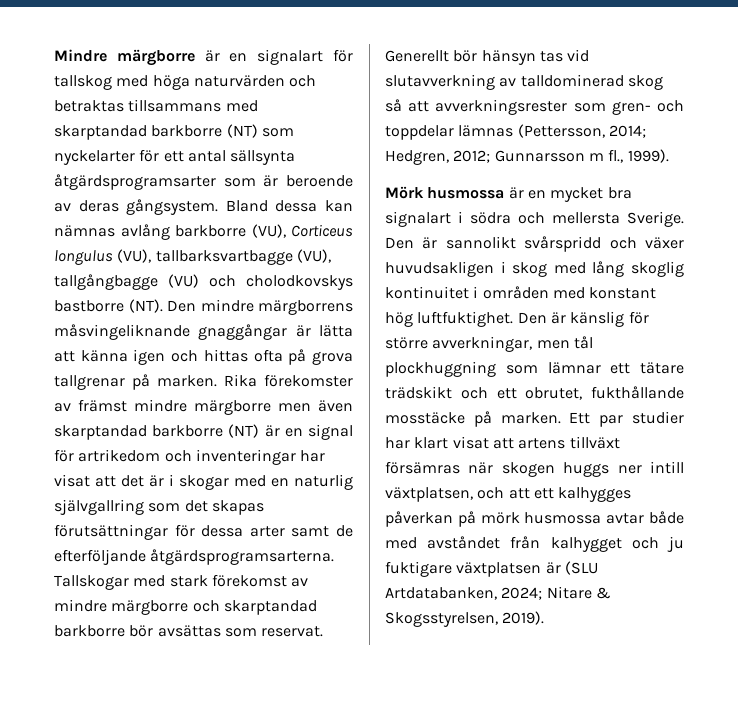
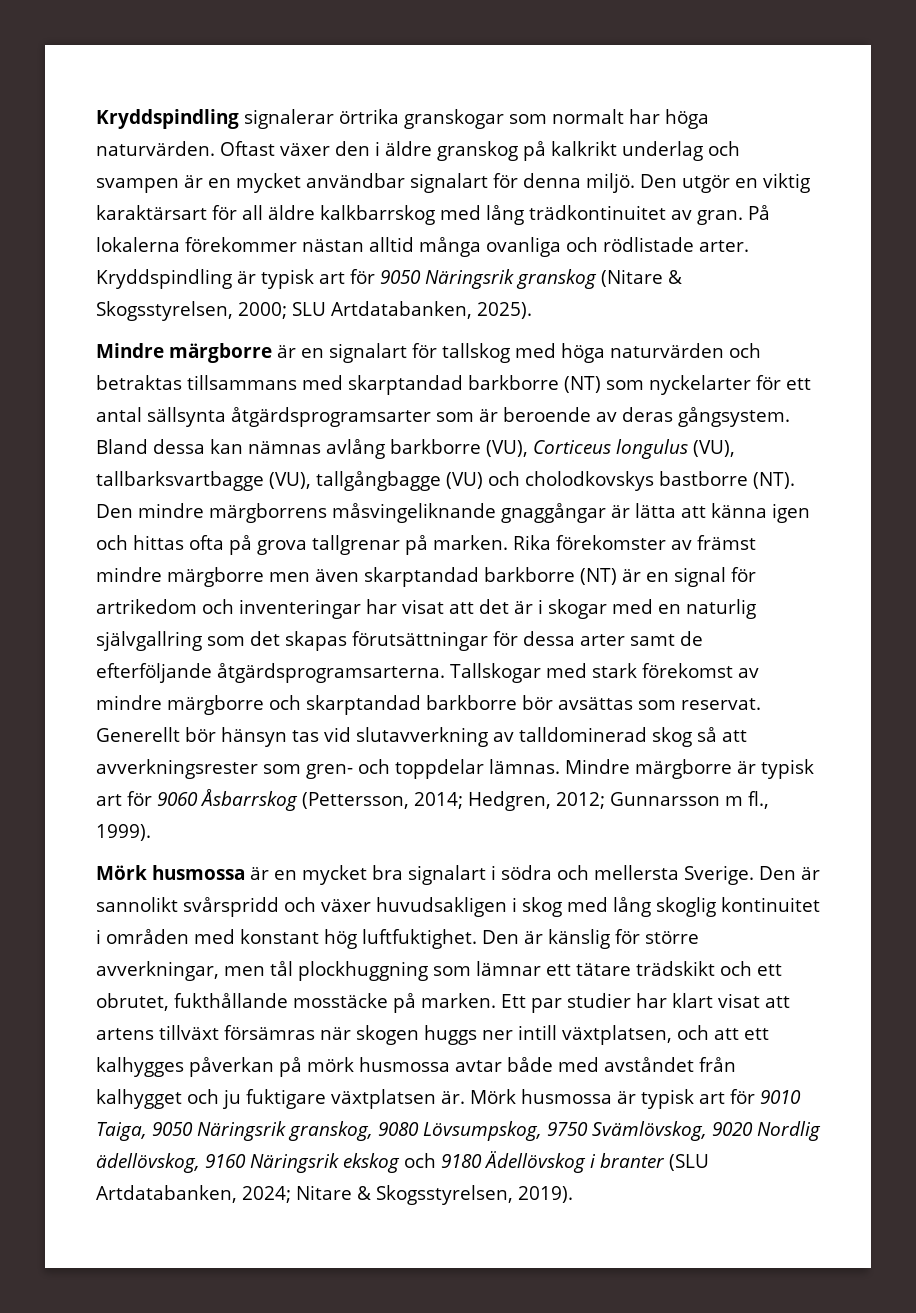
(54, 55) none -> [96,109,709,129] [96,141,740,161] [96,173,810,193] [96,205,770,225] [96,237,749,257] [96,269,682,289] [96,301,532,321] Kryddspindling signalerar örtrika granskogar som normalt har höga naturvärden. Oftast växer den i äldre granskog på kalkrikt underlag och svampen är en mycket användbar signalart för denna miljö. Den utgör en viktig karaktärsart för all äldre kalkbarrskog med lång trädkontinuitet av gran. På lokalerna förekommer nästan alltid många ovanliga och rödlistade arter. Kryddspindling är typisk art för 9050 Näringsrik granskog (Nitare & Skogsstyrelsen, 2000; SLU Artdatabanken, 2025). //
[458,125,514,137] lämnas -> [489,759,814,779] [96,789,298,811] lämnas. Mindre märgborre är typisk art för 9060 Åsbarrskog
[545,562,561,574] är -> [441,1089,801,1109] [96,1121,821,1141] [96,1151,665,1173] är. Mörk husmossa är typisk art för 9010 Taiga, 9050 Näringsrik granskog, 9080 Lövsumpskog, 9750 Svämlövskog, 9020 Nordlig ädellövskog, 9160 Näringsrik ekskog och 9180 Ädellövskog i branter

